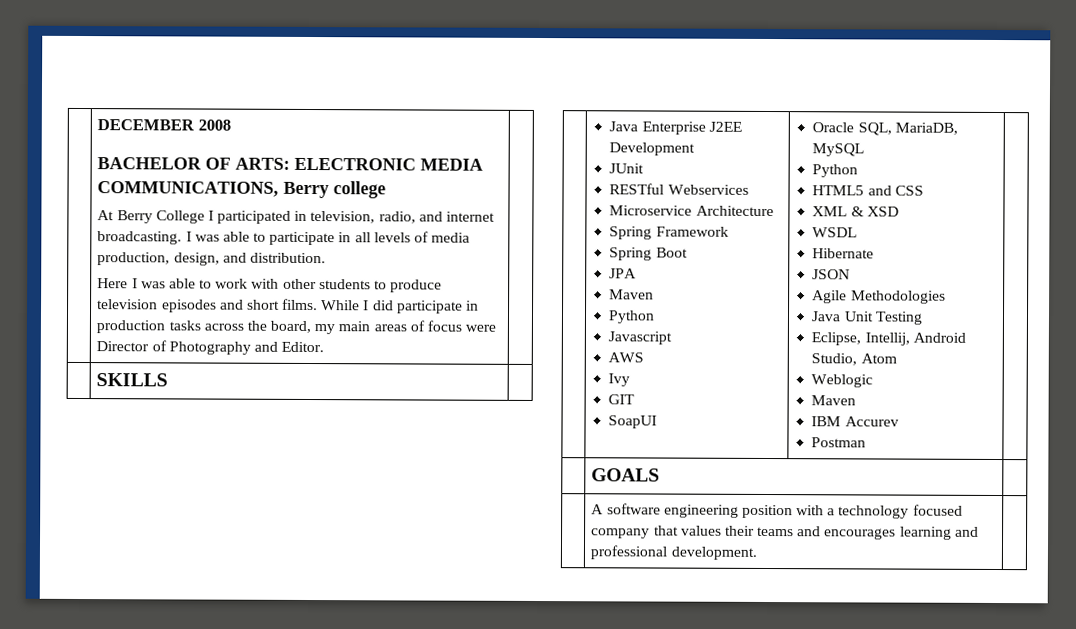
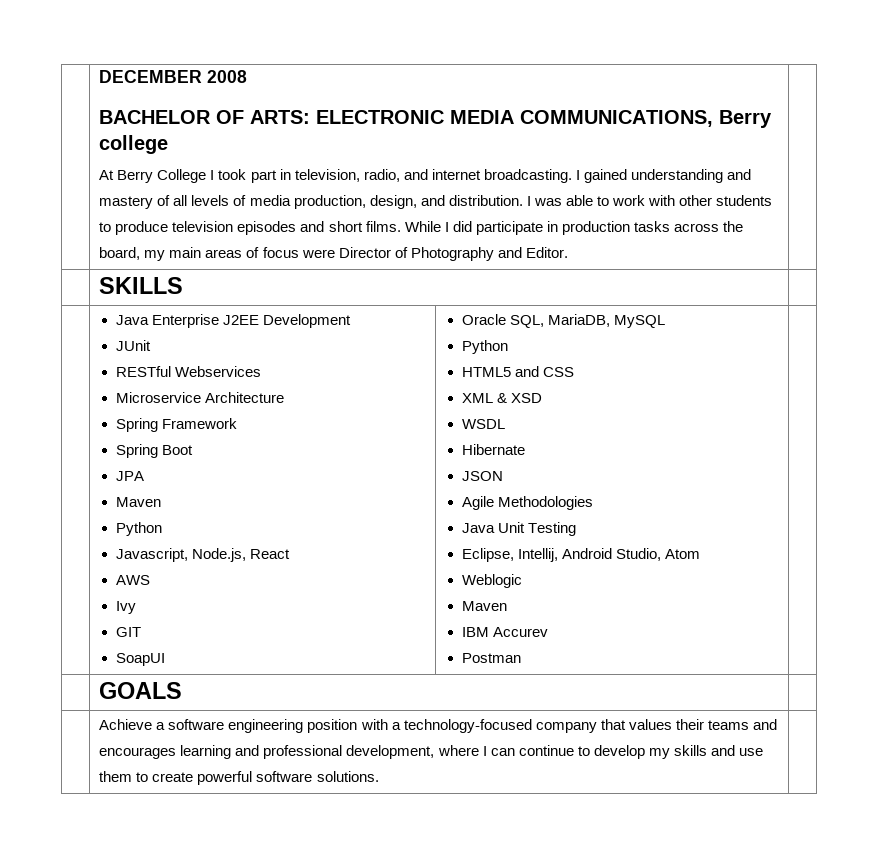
[217,210,292,224] participated -> [218,169,277,183] took part
[194,231,352,246] was able to participate in -> [583,169,752,183] [99,195,171,209] gained understanding and mastery of
[97,278,129,289] // Here -> (523, 200) none
[608,331,673,345] Javascript -> [115,548,290,562] Javascript, Node.js, React
[591,504,605,515] A -> [99,719,166,730] Achieve a
[838,504,963,519] technology focused -> [403,719,532,733] technology-focused
[670,546,757,560] development. -> [346,745,763,759] [99,771,379,785] development, where I can continue to develop my skills and use them to create powerful software solutions.

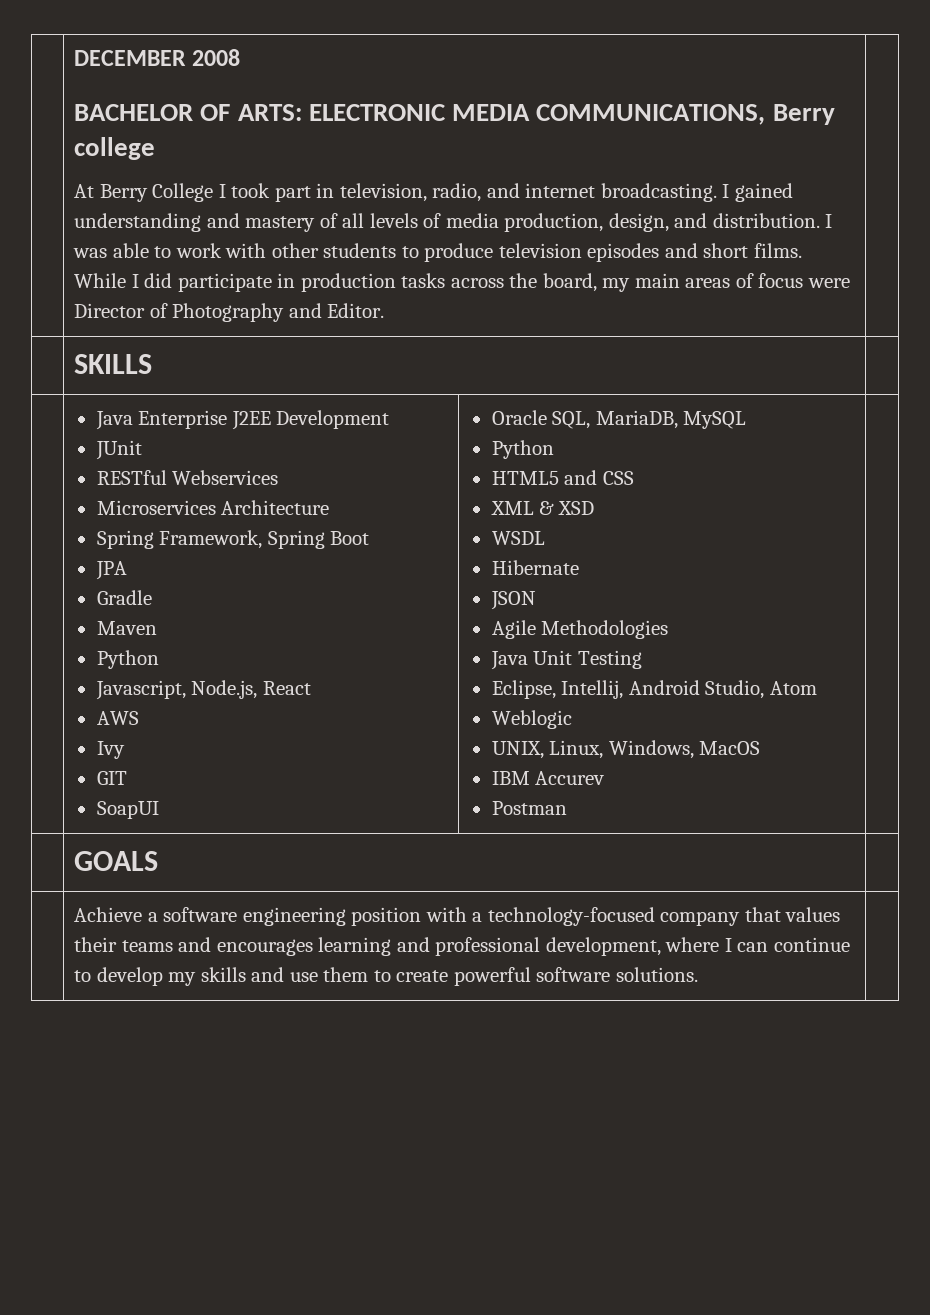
[115,392,201,403] Microservice -> [96,500,216,515] Microservices
[161,418,237,429] Framework // -> [159,530,263,549] Framework,
(144, 476) none -> [96,590,152,605] // Gradle
[461,601,507,611] Maven -> [491,740,761,759] UNIX, Linux, Windows, MacOS

